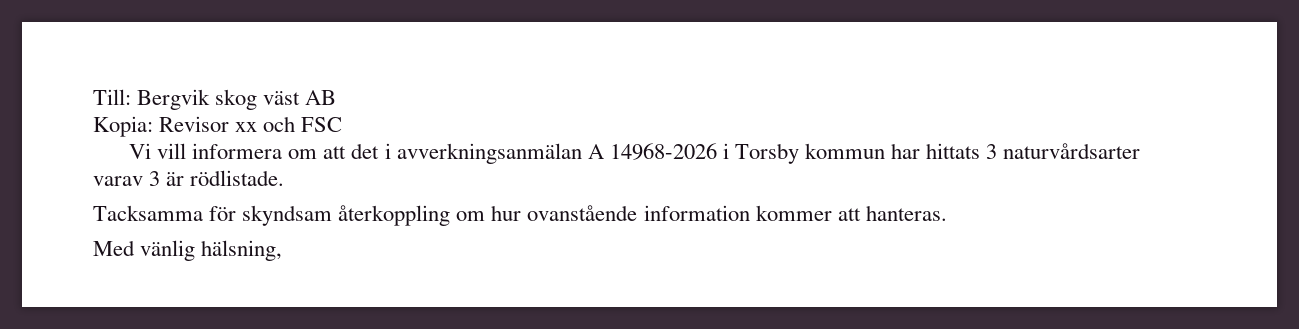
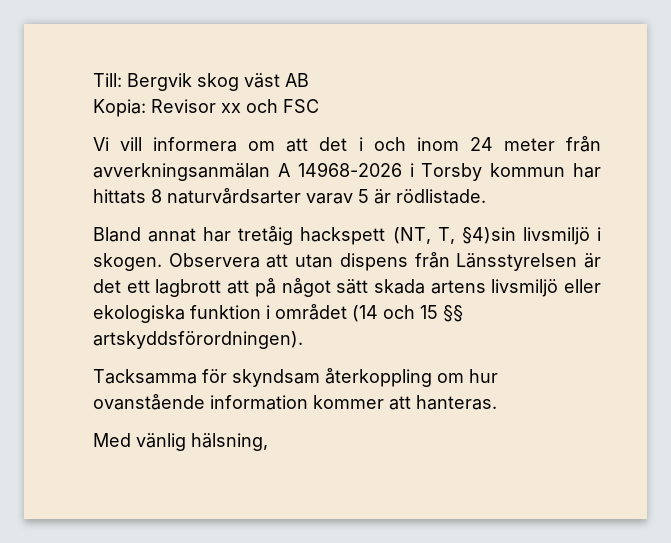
(391, 151) none -> [373,136,601,152] och inom 24 meter från
[986,144,998,159] 3 -> [151,189,162,203] 8
[149,171,161,186] 3 -> [358,189,369,203] 5
(285, 178) none -> [93,226,601,245] [93,252,601,271] [93,278,601,297] [93,304,463,323] [93,331,303,349] // Bland annat har tretåig hackspett (NT, T, §4)sin livsmiljö i skogen. Observera att utan dispens från Länsstyrelsen är det ett lagbrott att på något sätt skada artens livsmiljö eller ekologiska funktion i området (14 och 15 §§ artskyddsförordningen).

